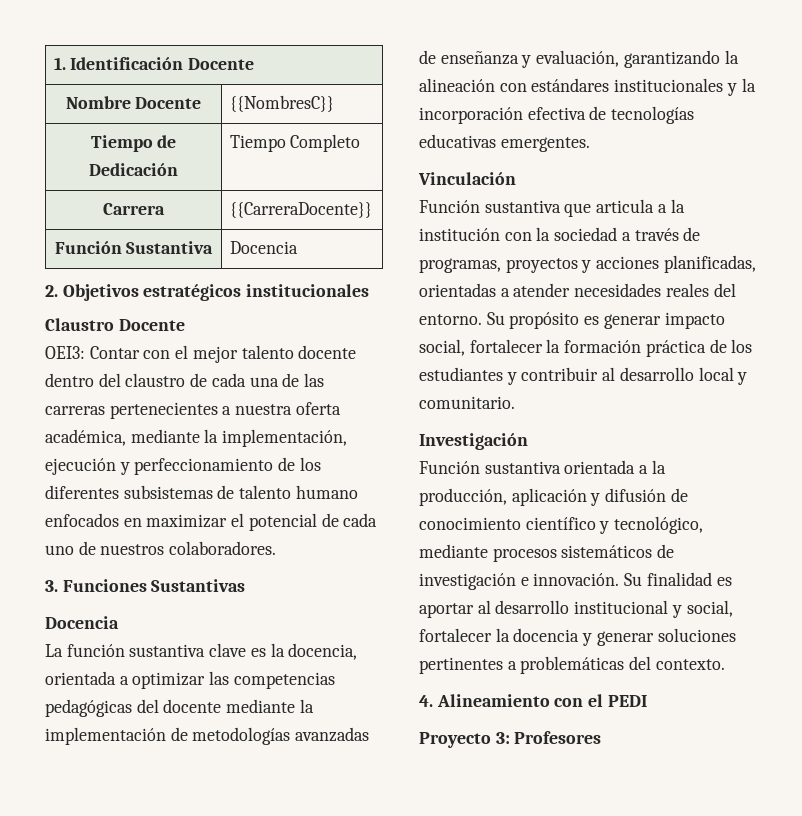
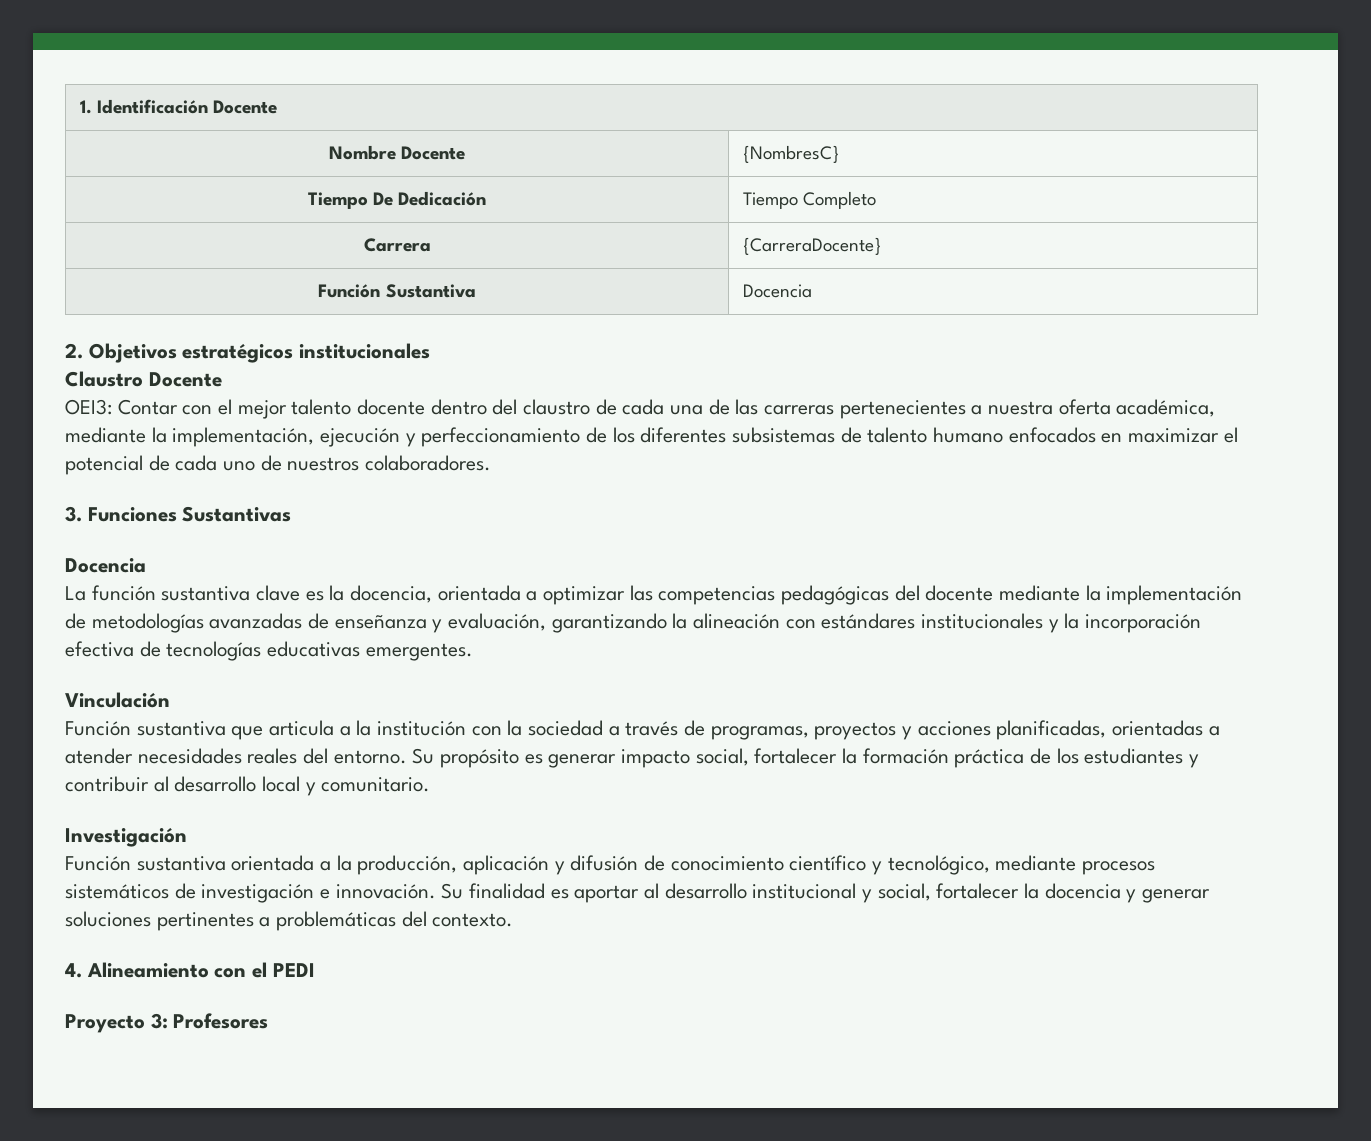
[229,95,334,112] [90,135,177,152] {{NombresC}} // Tiempo de -> [742,145,839,163] [307,192,393,209] {NombresC} // Tiempo De
[229,202,372,218] {{CarreraDocente}} -> [742,237,881,255] {CarreraDocente}

